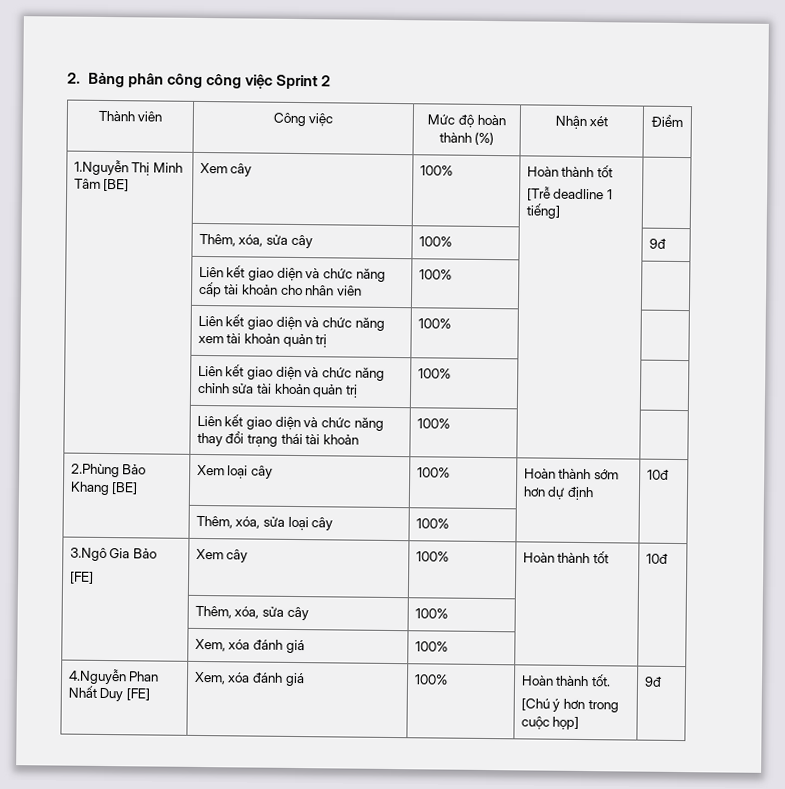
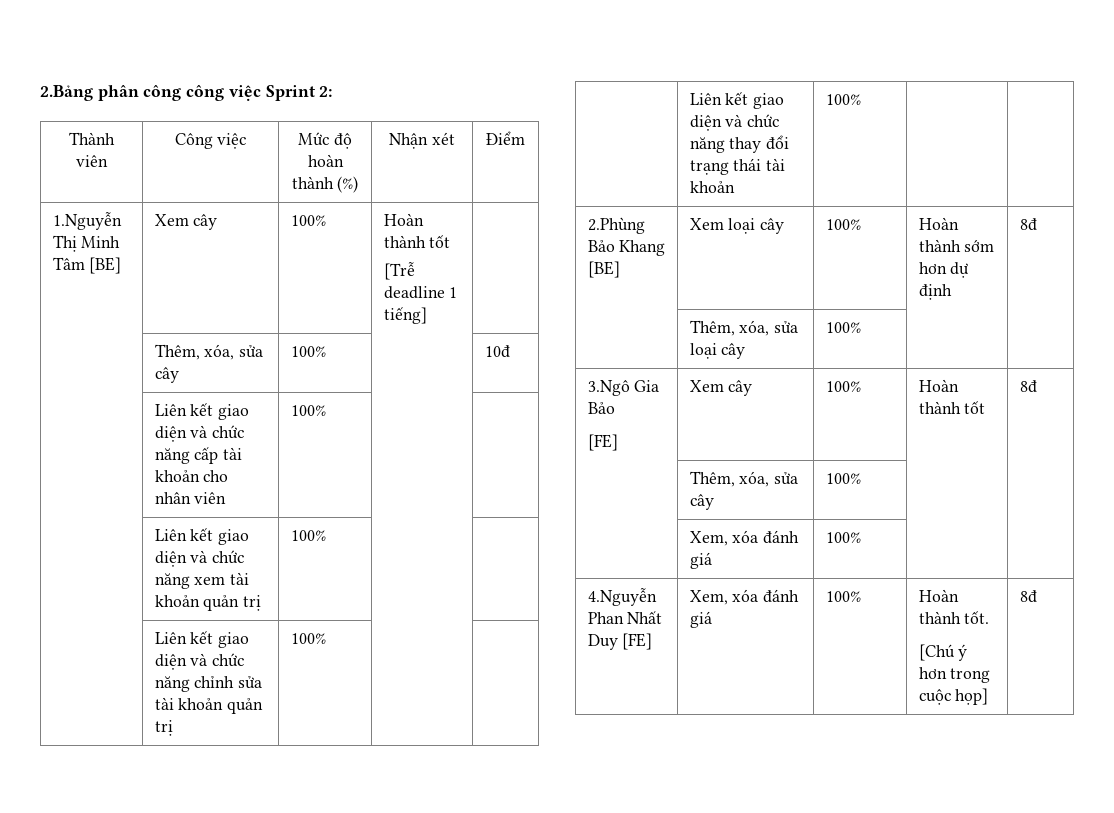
[67,72,125,88] 2. Bảng -> [40,85,93,101] 2.Bảng
[320,75,331,87] 2 -> [319,86,333,97] 2:
[648,238,666,249] 9đ -> [484,345,510,358] 10đ
[646,469,669,480] 10đ -> [1019,218,1037,231] 8đ
[645,553,668,564] 10đ -> [1019,380,1037,393] 8đ
[643,676,662,687] 9đ -> [1019,590,1037,603] 8đ

